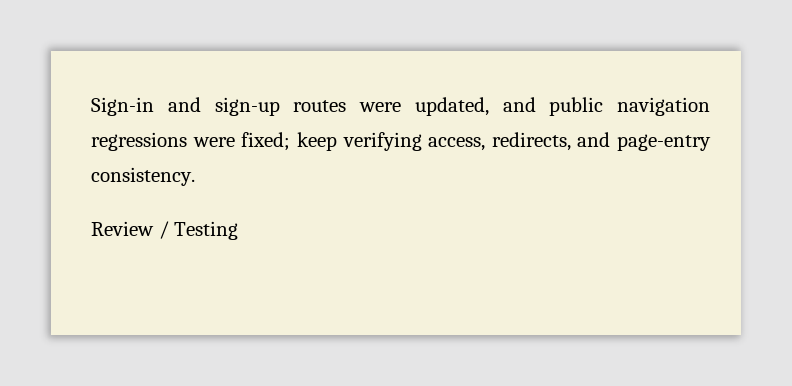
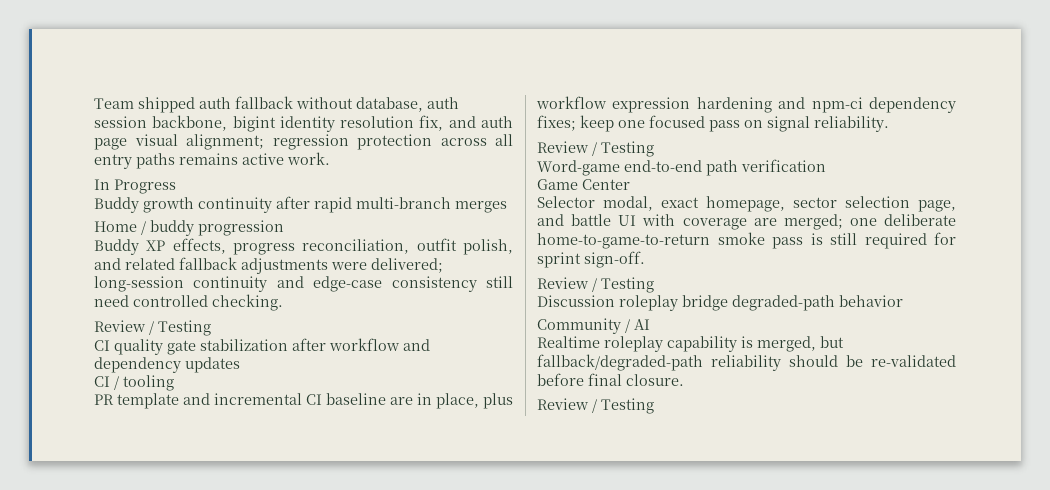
[91,97,710,116] [91,132,711,151] [91,167,195,186] Sign-in and sign-up routes were updated, and public navigation regressions were fixed; keep verifying access, redirects, and page-entry consistency. -> [94,96,459,113] [94,115,513,132] [94,134,513,150] [94,152,330,169] [94,179,176,194] [94,196,507,213] [94,220,284,236] [94,238,513,255] [94,257,443,274] [94,276,513,292] [94,294,283,311] [94,320,211,336] [94,338,430,355] [94,357,240,373] [94,375,174,391] [94,393,513,409] [536,96,956,113] [537,115,889,132] [537,141,654,157] [537,159,826,176] [537,179,630,190] [537,196,956,212] [537,214,956,230] [537,232,956,249] [537,251,645,268] [537,277,654,293] [537,295,903,311] [537,318,650,334] [537,336,844,352] [537,354,956,371] [537,373,684,386] Team shipped auth fallback without database, auth session backbone, bigint identity resolution fix, and auth page visual alignment; regression protection across all entry paths remains active work. // In Progress // Buddy growth continuity after rapid multi-branch merges // Home / buddy progression // Buddy XP effects, progress reconciliation, outfit polish, and related fallback adjustments were delivered; long-session continuity and edge-case consistency still need controlled checking. // Review / Testing // CI quality gate stabilization after workflow and dependency updates // CI / tooling // PR template and incremental CI baseline are in place, plus workflow expression hardening and npm-ci dependency fixes; keep one focused pass on signal reliability. // Review / Testing // Word-game end-to-end path verification // Game Center // Selector modal, exact homepage, sector selection page, and battle UI with coverage are merged; one deliberate home-to-game-to-return smoke pass is still required for sprint sign-off. // Review / Testing // Discussion roleplay bridge degraded-path behavior // Community / AI // Realtime roleplay capability is merged, but fallback/degraded-path reliability should be re-validated before final closure.

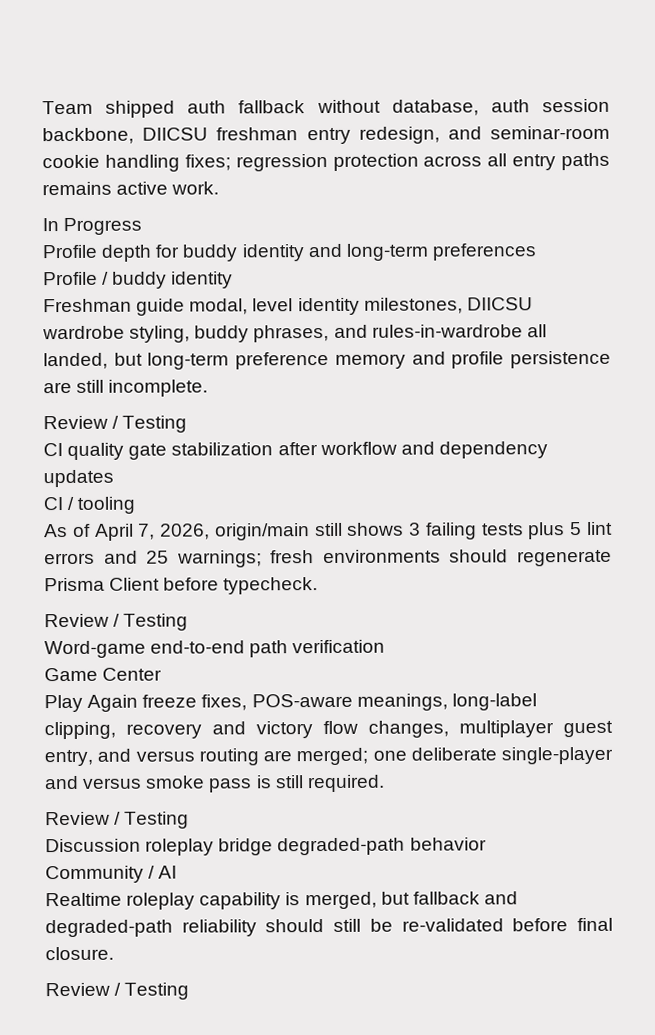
[232,115,513,132] [94,134,264,150] bigint identity resolution fix, and auth page visual alignment; -> [142,125,611,145] [42,154,231,172] DIICSU freshman entry redesign, and seminar-room cookie handling fixes;
[94,196,507,213] [94,220,284,236] [94,238,513,255] [94,257,443,274] [94,276,513,292] [94,294,283,311] Buddy growth continuity after rapid multi-branch merges // Home / buddy progression // Buddy XP effects, progress reconciliation, outfit polish, and related fallback adjustments were delivered; long-session continuity and edge-case consistency still need controlled checking. -> [42,243,537,262] [43,271,234,289] [43,297,533,316] [42,324,547,343] [43,350,611,370] [43,379,209,397] Profile depth for buddy identity and long-term preferences // Profile / buddy identity // Freshman guide modal, level identity milestones, DIICSU wardrobe styling, buddy phrases, and rules-in-wardrobe all landed, but long-term preference memory and profile persistence are still incomplete.
[94,393,513,409] [536,96,956,113] [537,115,889,132] PR template and incremental CI baseline are in place, plus workflow expression hardening and npm-ci dependency fixes; keep one focused pass on signal reliability. -> [44,521,613,541] [44,549,612,568] [44,577,319,595] As of April 7, 2026, origin/main still shows 3 failing tests plus 5 lint errors and 25 warnings; fresh environments should regenerate Prisma Client before typecheck.
[537,196,956,212] [537,214,747,230] Selector modal, exact homepage, sector selection page, and battle UI with coverage -> [44,693,537,713] [44,720,613,740] [44,748,259,767] Play Again freeze fixes, POS-aware meanings, long-label clipping, recovery and victory flow changes, multiplayer guest entry, and versus routing
[537,233,710,249] home-to-game-to-return -> [501,746,613,765] [44,775,143,790] single-player and versus
[864,232,956,249] [537,251,645,268] required for sprint sign-off. -> [306,774,385,793] required.
[537,354,703,371] fallback/degraded-path -> [412,891,518,905] [45,919,173,938] fallback and degraded-path
(838, 361) none -> [333,918,362,932] still

